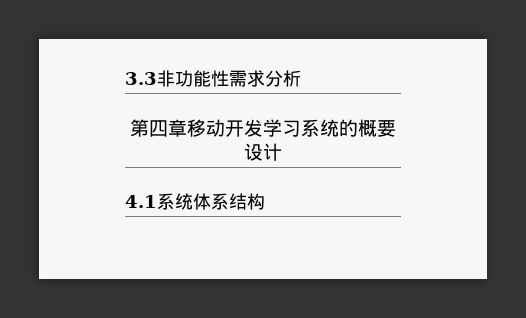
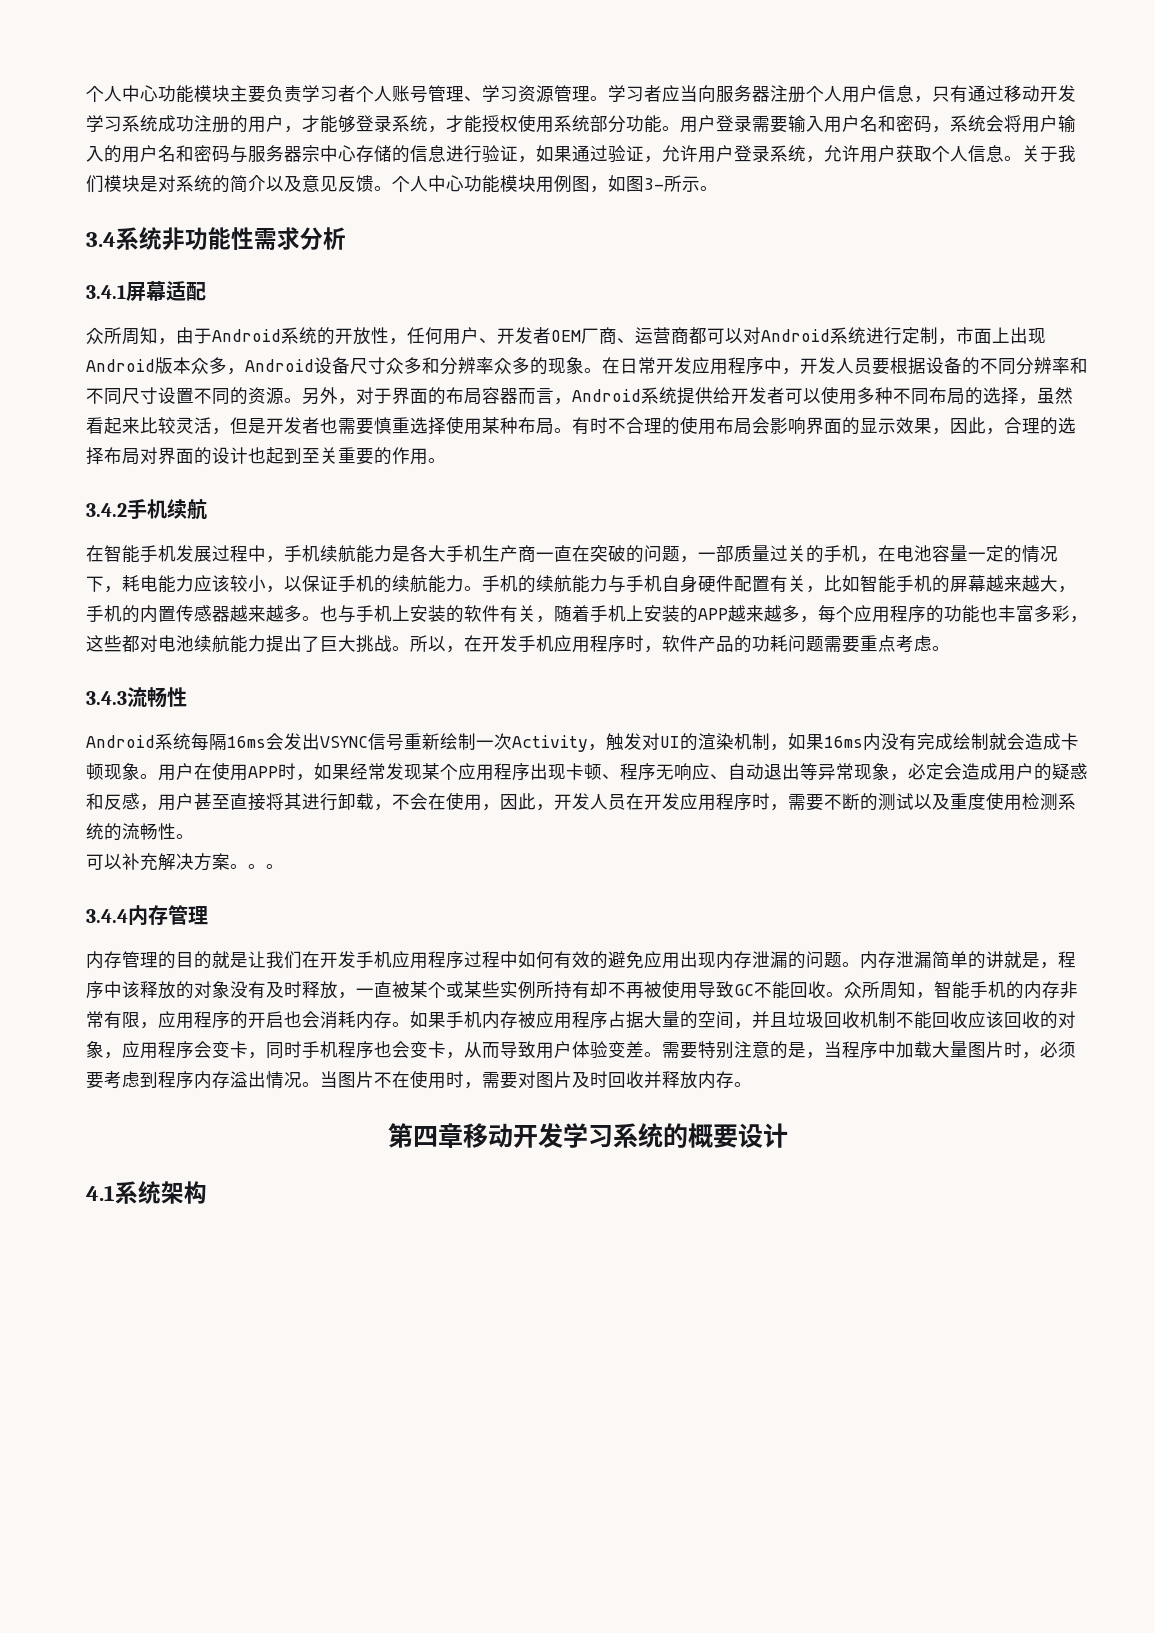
[125,70,301,87] 3.3非功能性需求分析 -> [86,85,1076,103] [86,114,1076,133] [86,145,1076,163] [86,175,718,193] [86,227,346,251] [86,281,206,301] [86,327,1046,345] [86,357,1088,375] [86,386,1073,405] [86,416,1076,435] [86,447,446,465] [86,499,207,520] [86,545,1058,563] [86,575,1076,593] [86,605,1088,623] [86,635,950,653] [86,687,187,708] [86,733,1079,752] [86,762,1088,781] [86,792,1076,811] [86,823,194,841] [86,853,284,871] [86,905,208,926] [86,951,1076,969] [86,980,1078,999] [86,1011,1076,1029] [86,1041,1076,1059] [86,1070,752,1089] 个人中心功能模块主要负责学习者个人账号管理、学习资源管理。学习者应当向服务器注册个人用户信息，只有通过移动开发学习系统成功注册的用户，才能够登录系统，才能授权使用系统部分功能。用户登录需要输入用户名和密码，系统会将用户输入的用户名和密码与服务器宗中心存储的信息进行验证，如果通过验证，允许用户登录系统，允许用户获取个人信息。关于我们模块是对系统的简介以及意见反馈。个人中心功能模块用例图，如图3-所示。 // 3.4系统非功能性需求分析 // 3.4.1屏幕适配 // 众所周知，由于Android系统的开放性，任何用户、开发者OEM厂商、运营商都可以对Android系统进行定制，市面上出现Android版本众多，Android设备尺寸众多和分辨率众多的现象。在日常开发应用程序中，开发人员要根据设备的不同分辨率和不同尺寸设置不同的资源。另外，对于界面的布局容器而言，Android系统提供给开发者可以使用多种不同布局的选择，虽然看起来比较灵活，但是开发者也需要慎重选择使用某种布局。有时不合理的使用布局会影响界面的显示效果，因此，合理的选择布局对界面的设计也起到至关重要的作用。 // 3.4.2手机续航 // 在智能手机发展过程中，手机续航能力是各大手机生产商一直在突破的问题，一部质量过关的手机，在电池容量一定的情况下，耗电能力应该较小，以保证手机的续航能力。手机的续航能力与手机自身硬件配置有关，比如智能手机的屏幕越来越大，手机的内置传感器越来越多。也与手机上安装的软件有关，随着手机上安装的APP越来越多，每个应用程序的功能也丰富多彩，这些都对电池续航能力提出了巨大挑战。所以，在开发手机应用程序时，软件产品的功耗问题需要重点考虑。 // 3.4.3流畅性 // Android系统每隔16ms会发出VSYNC信号重新绘制一次Activity，触发对UI的渲染机制，如果16ms内没有完成绘制就会造成卡顿现象。用户在使用APP时，如果经常发现某个应用程序出现卡顿、程序无响应、自动退出等异常现象，必定会造成用户的疑惑和反感，用户甚至直接将其进行卸载，不会在使用，因此，开发人员在开发应用程序时，需要不断的测试以及重度使用检测系统的流畅性。 // 可以补充解决方案。。。 // 3.4.4内存管理 // 内存管理的目的就是让我们在开发手机应用程序过程中如何有效的避免应用出现内存泄漏的问题。内存泄漏简单的讲就是，程序中该释放的对象没有及时释放，一直被某个或某些实例所持有却不再被使用导致GC不能回收。众所周知，智能手机的内存非常有限，应用程序的开启也会消耗内存。如果手机内存被应用程序占据大量的空间，并且垃圾回收机制不能回收应该回收的对象，应用程序会变卡，同时手机程序也会变卡，从而导致用户体验变差。需要特别注意的是，当程序中加载大量图片时，必须要考虑到程序内存溢出情况。当图片不在使用时，需要对图片及时回收并释放内存。
[193,193,247,210] 体系结 -> [161,1181,184,1204] 架

